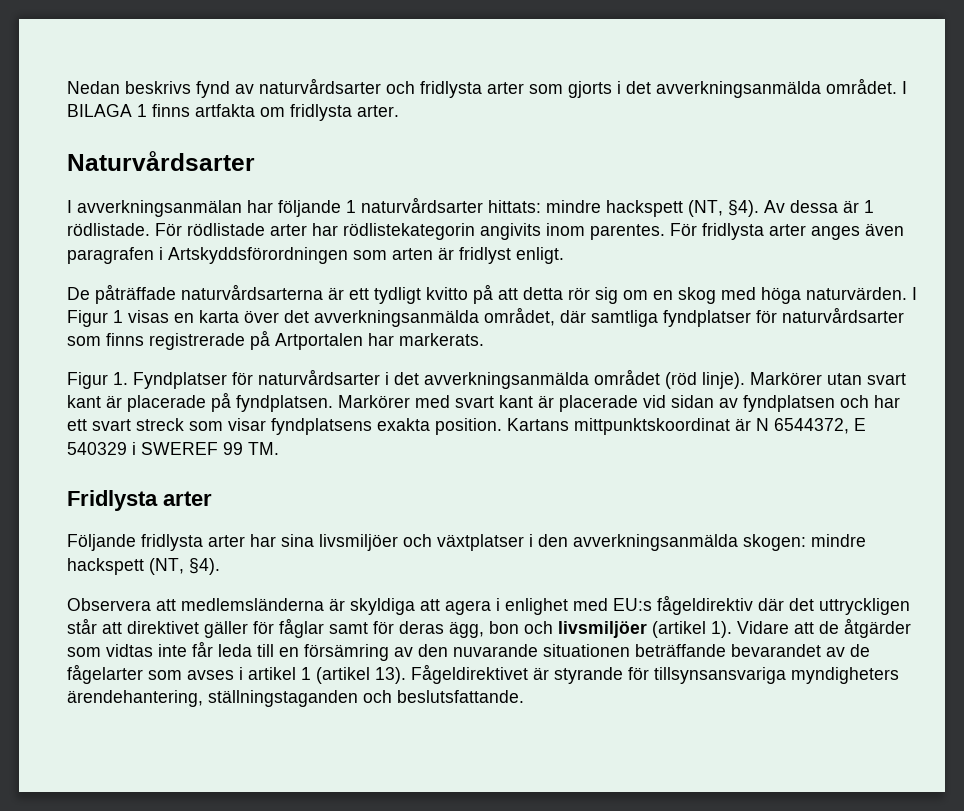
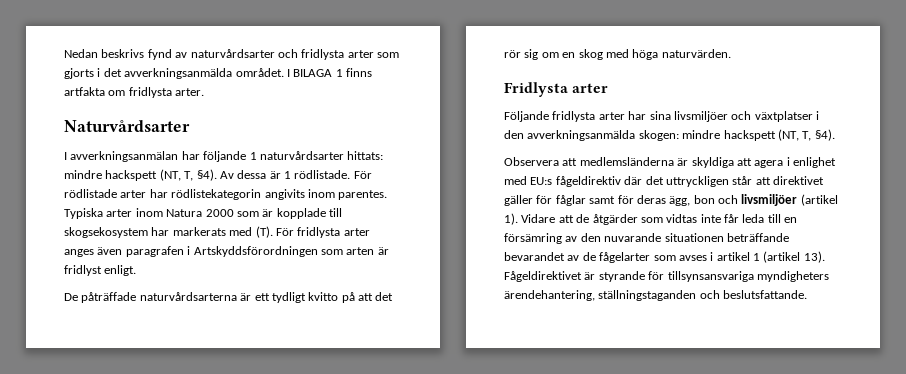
(723, 208) none -> [184,171,194,181] T,
(665, 232) none -> [64,208,342,219] [64,226,273,238] Typiska arter inom Natura 2000 som är kopplade till skogsekosystem har markerats med (T).
[523,287,563,300] detta -> [375,292,394,301] det
[912,287,917,300] [67,307,904,327] [67,330,484,350] [67,369,906,389] [67,392,900,412] [67,418,866,435] [67,442,279,455] I Figur 1 visas en karta över det avverkningsanmälda området, där samtliga fyndplatser för naturvårdsarter som finns registrerade på Artportalen har markerats. // Figur 1. Fyndplatser för naturvårdsarter i det avverkningsanmälda området (röd linje). Markörer utan svart kant är placerade på fyndplatsen. Markörer med svart kant är placerade vid sidan av fyndplatsen och har ett svart streck som visar fyndplatsens exakta position. Kartans mittpunktskoordinat är N 6544372, E 540329 i SWEREF 99 TM. -> (731, 53) none
(184, 566) none -> [802,131,812,141] T,

